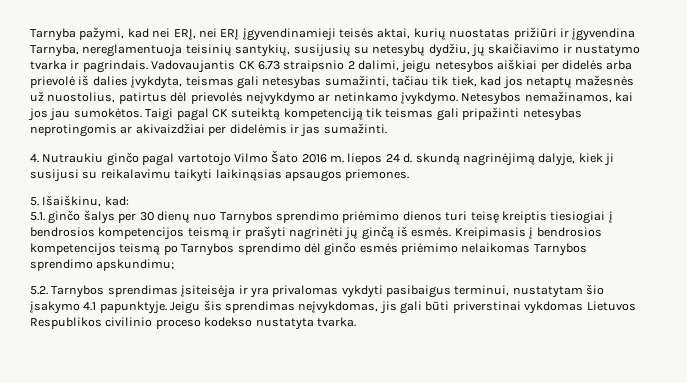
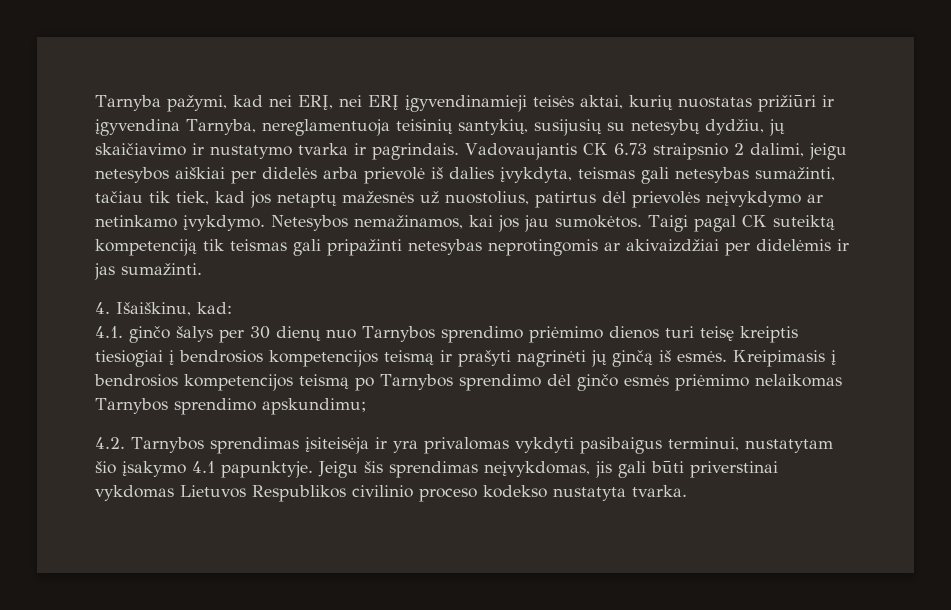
[42,150,614,166] [30,169,410,182] [30,197,39,206] Nutraukiu ginčo pagal vartotojo Vilmo Šato 2016 m. liepos 24 d. skundą nagrinėjimą dalyje, kiek ji susijusi su reikalavimu taikyti laikinąsias apsaugos priemones. // 5. -> (110, 308) none
[30,212,45,221] 5.1. -> [95,326,123,338] 4.1.
[30,286,48,295] 5.2. -> [95,437,125,449] 4.2.

